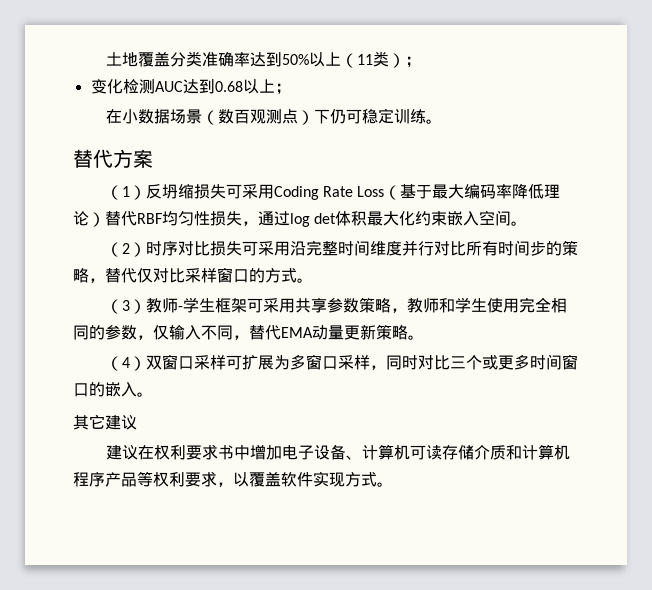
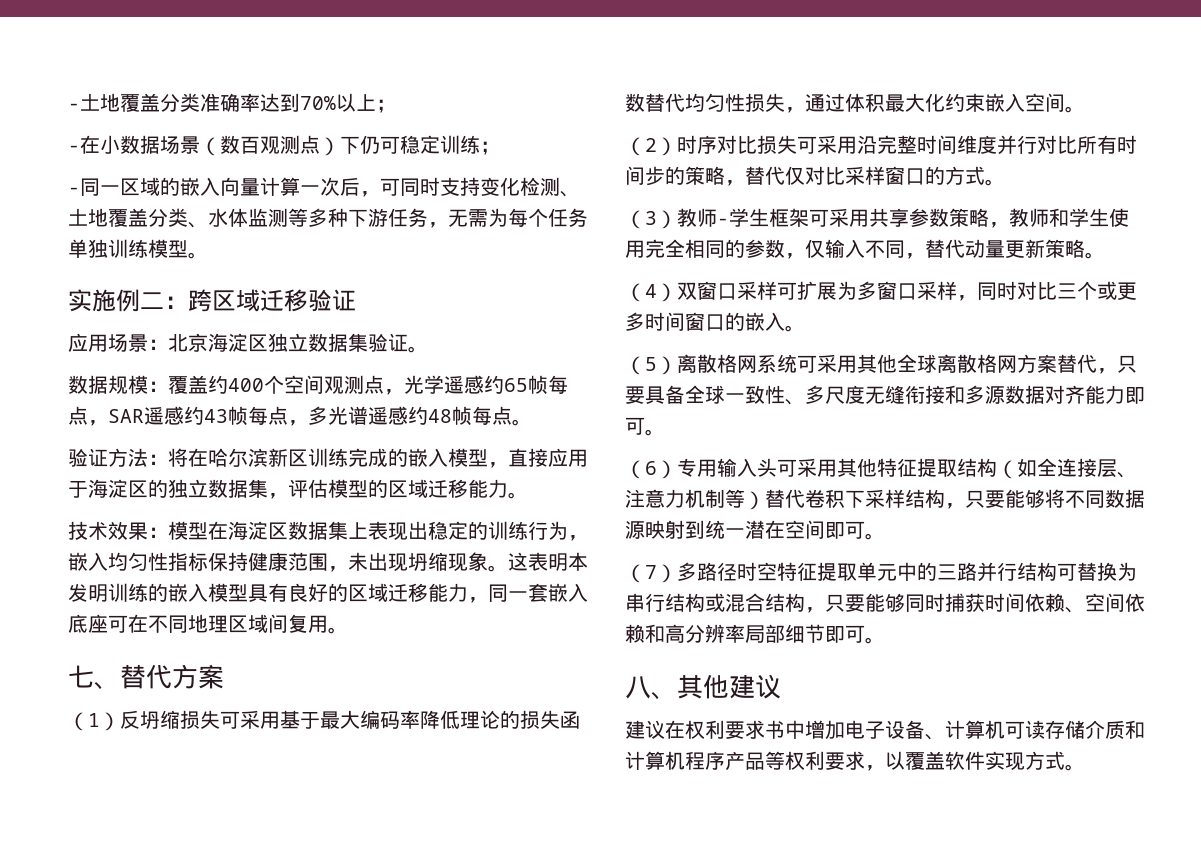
(105, 59) none -> [68,103,80,110] -
[281,51,421,68] [90,79,243,94] 50%以上（11类）； // 变化检测AUC达到0.68 -> [300,96,336,110] 70%
(291, 89) none -> [68,145,80,152] -
[425,119,442,124] 。 // -> [480,141,500,155] [68,177,580,197] [68,208,588,228] [68,239,208,259] [68,289,356,312] [68,333,428,353] [68,375,568,395] [68,406,532,426] [68,448,588,468] [68,479,528,499] [68,521,588,541] [68,552,588,572] [68,583,588,603] [68,614,348,634] [68,665,120,690] ； // -同一区域的嵌入向量计算一次后，可同时支持变化检测、土地覆盖分类、水体监测等多种下游任务，无需为每个任务单独训练模型。 // 实施例二：跨区域迁移验证 // 应用场景：北京海淀区独立数据集验证。 // 数据规模：覆盖约400个空间观测点，光学遥感约65帧每点，SAR遥感约43帧每点，多光谱遥感约48帧每点。 // 验证方法：将在哈尔滨新区训练完成的嵌入模型，直接应用于海淀区的独立数据集，评估模型的区域迁移能力。 // 技术效果：模型在海淀区数据集上表现出稳定的训练行为，嵌入均匀性指标保持健康范围，未出现坍缩现象。这表明本发明训练的嵌入模型具有良好的区域迁移能力，同一套嵌入底座可在不同地理区域间复用。 // 七、
[273,185,401,200] Coding Rate Loss（ -> (280, 720) none
[89,211,162,227] ）替代RBF -> [500,710,580,729] [625,93,685,112] 的损失函数替代
[290,213,337,227] log det -> (845, 102) none
[281,327,313,338] EMA -> (965, 248) none
[73,414,105,430] 其它 -> [625,354,1137,375] [625,385,1145,405] [625,417,665,436] [625,458,1137,479] [625,489,1145,510] [625,520,885,540] [625,562,1137,583] [625,593,1145,613] [625,624,885,644] [625,674,729,700] （5）离散格网系统可采用其他全球离散格网方案替代，只要具备全球一致性、多尺度无缝衔接和多源数据对齐能力即可。 // （6）专用输入头可采用其他特征提取结构（如全连接层、注意力机制等）替代卷积下采样结构，只要能够将不同数据源映射到统一潜在空间即可。 // （7）多路径时空特征提取单元中的三路并行结构可替换为串行结构或混合结构，只要能够同时捕获时间依赖、空间依赖和高分辨率局部细节即可。 // 八、其他

